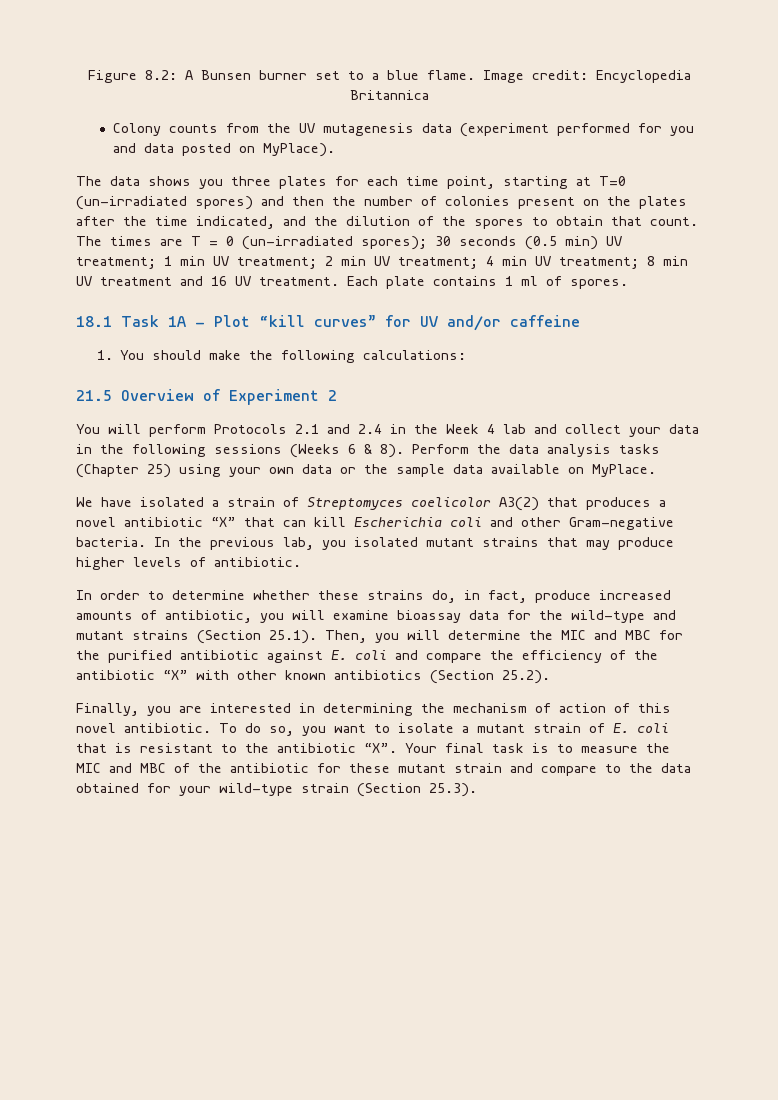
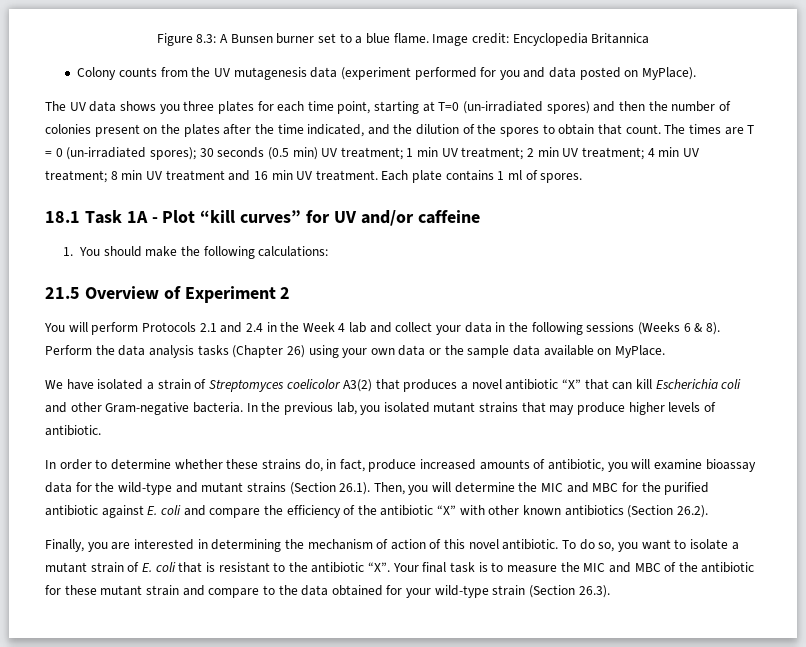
[144,70,177,80] 8.2: -> [196,34,217,43] 8.3:
(102, 181) none -> [69,102,86,111] UV
(227, 281) none -> [271,170,293,180] min
[147,464,171,478] 25) -> [286,345,305,358] 26)
[269,630,317,644] 25.1). -> [339,482,371,495] 26.1).
[502,670,550,684] 25.2). -> [676,505,708,518] 26.2).
[429,783,477,797] 25.3). -> [578,585,610,598] 26.3).

